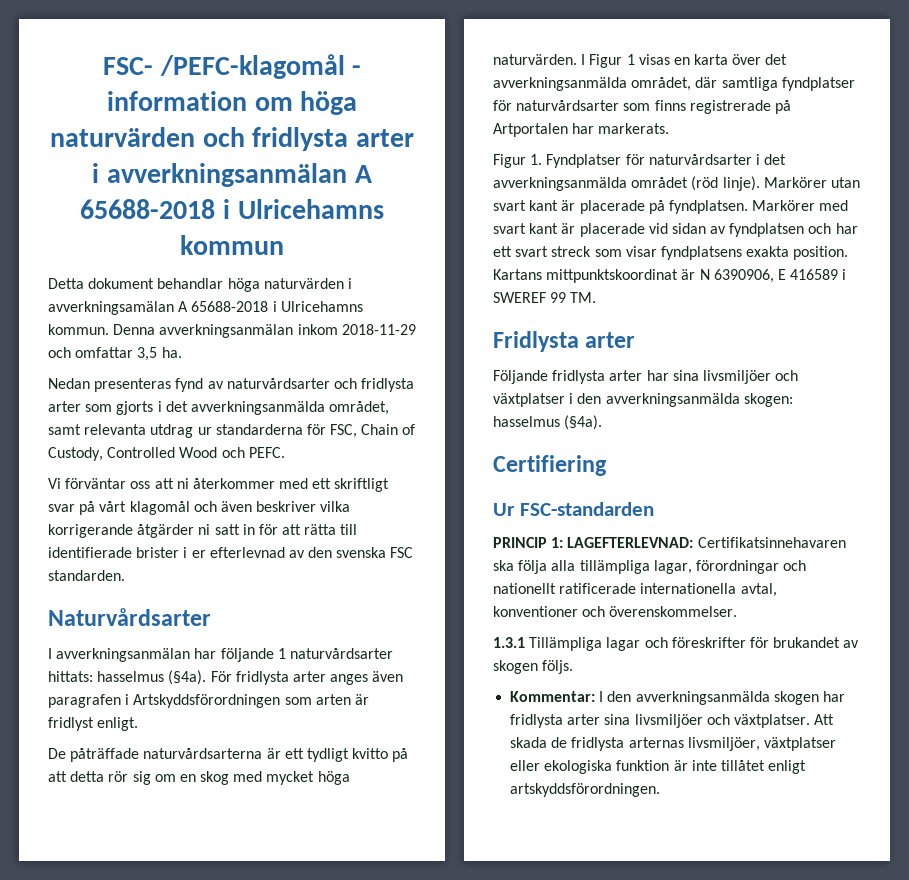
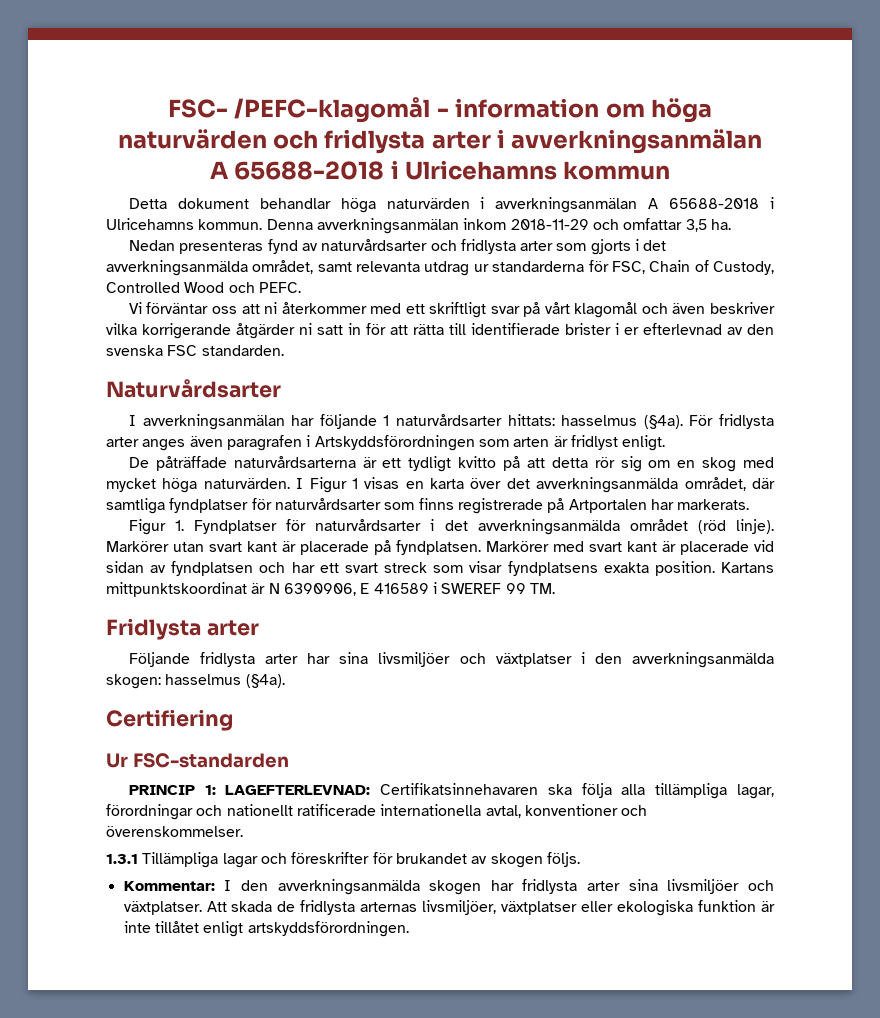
[48,301,174,315] avverkningsamälan -> [495,197,638,213] avverkningsanmälan

